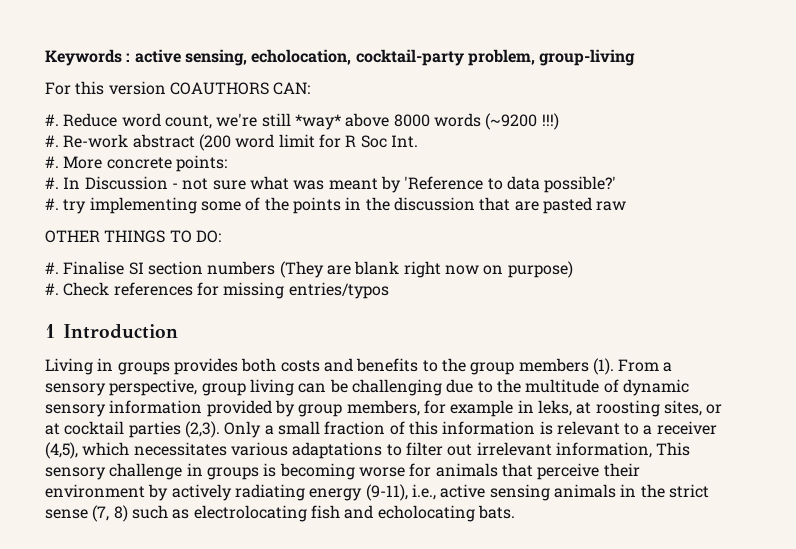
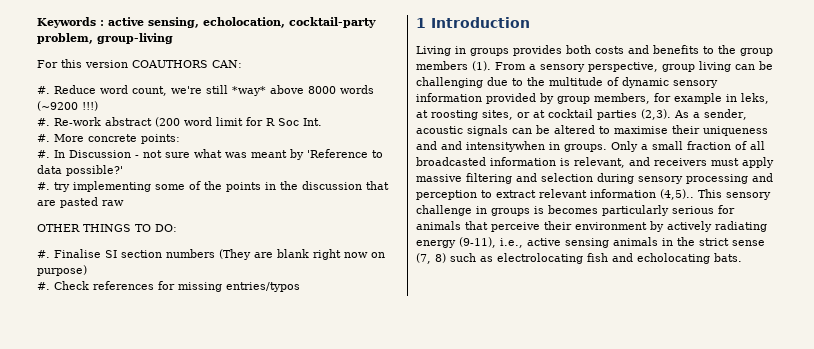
(220, 429) none -> [674,109,747,120] [416,125,768,136] [416,141,607,152] As a sender, acoustic signals can be altered to maximise their uniqueness and and intensitywhen in groups.
[408,421,717,435] [45,442,652,459] this information is relevant to a receiver (4,5), which necessitates various adaptations to filter out irrelevant information, -> [750,141,765,150] [416,157,774,168] [416,173,773,184] [416,189,694,200] all broadcasted information is relevant, and receivers must apply massive filtering and selection during sensory processing and perception to extract relevant information (4,5)..
[279,463,405,480] becoming worse -> [548,205,714,216] becomes particularly serious

